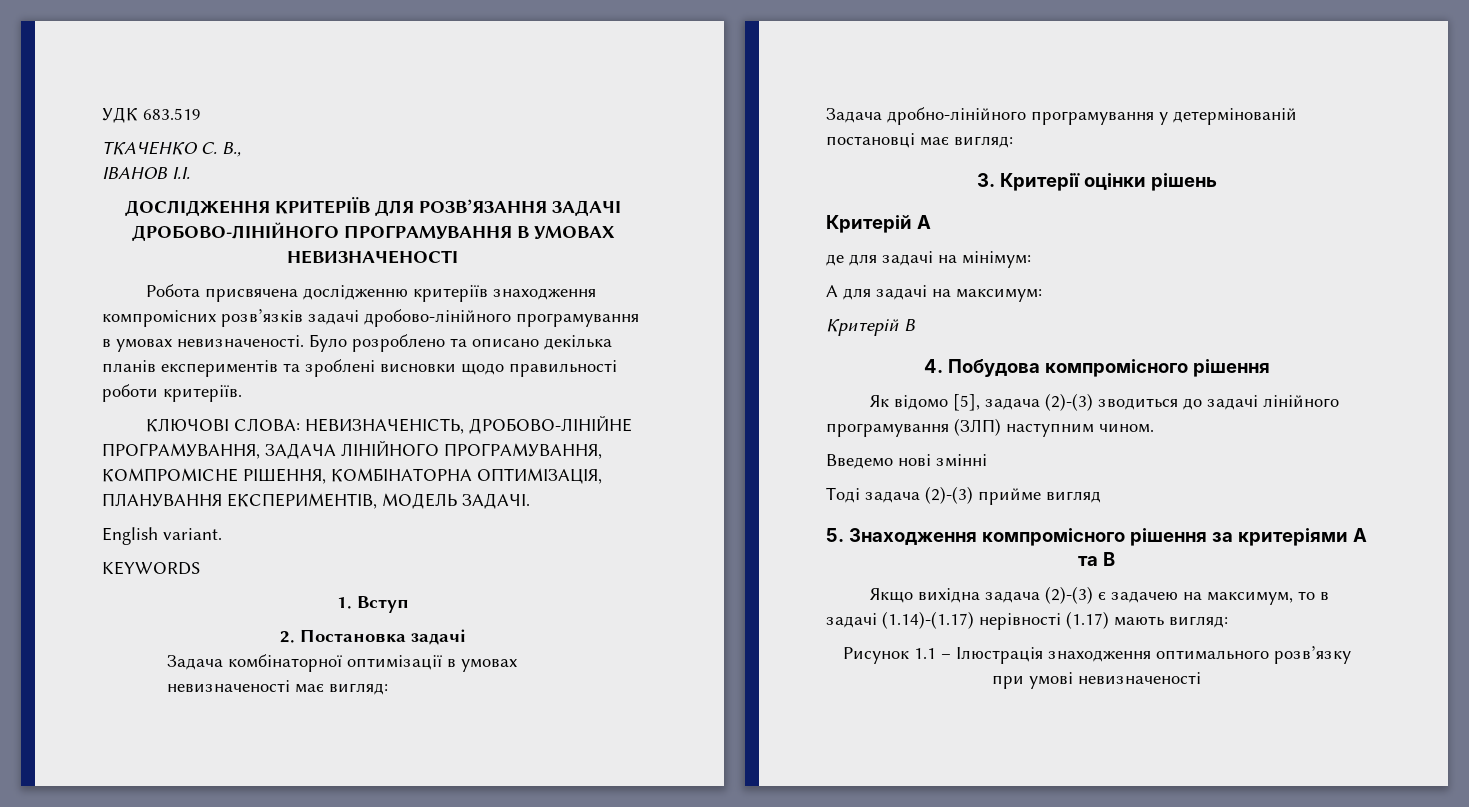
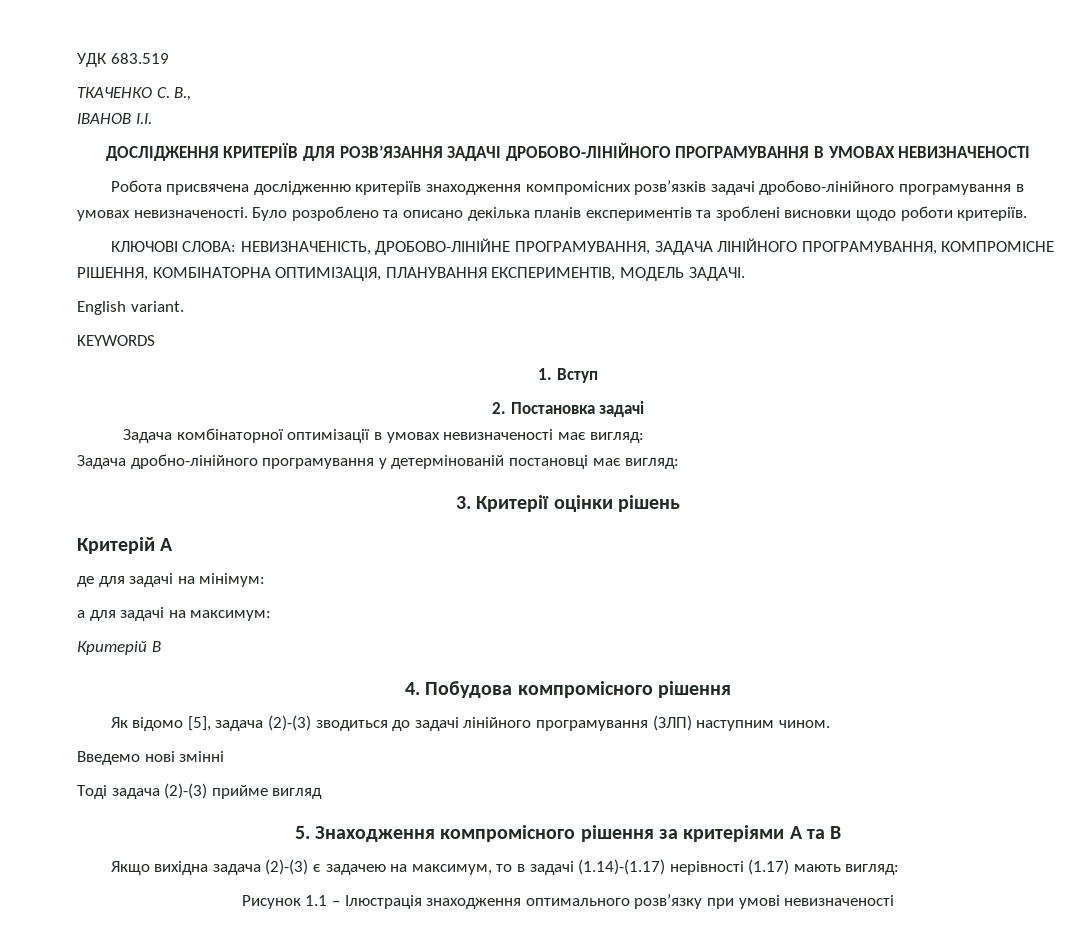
[509,360,617,377] правильності -> (897, 215) none
[826,285,838,297] А -> [77,610,85,618] а

